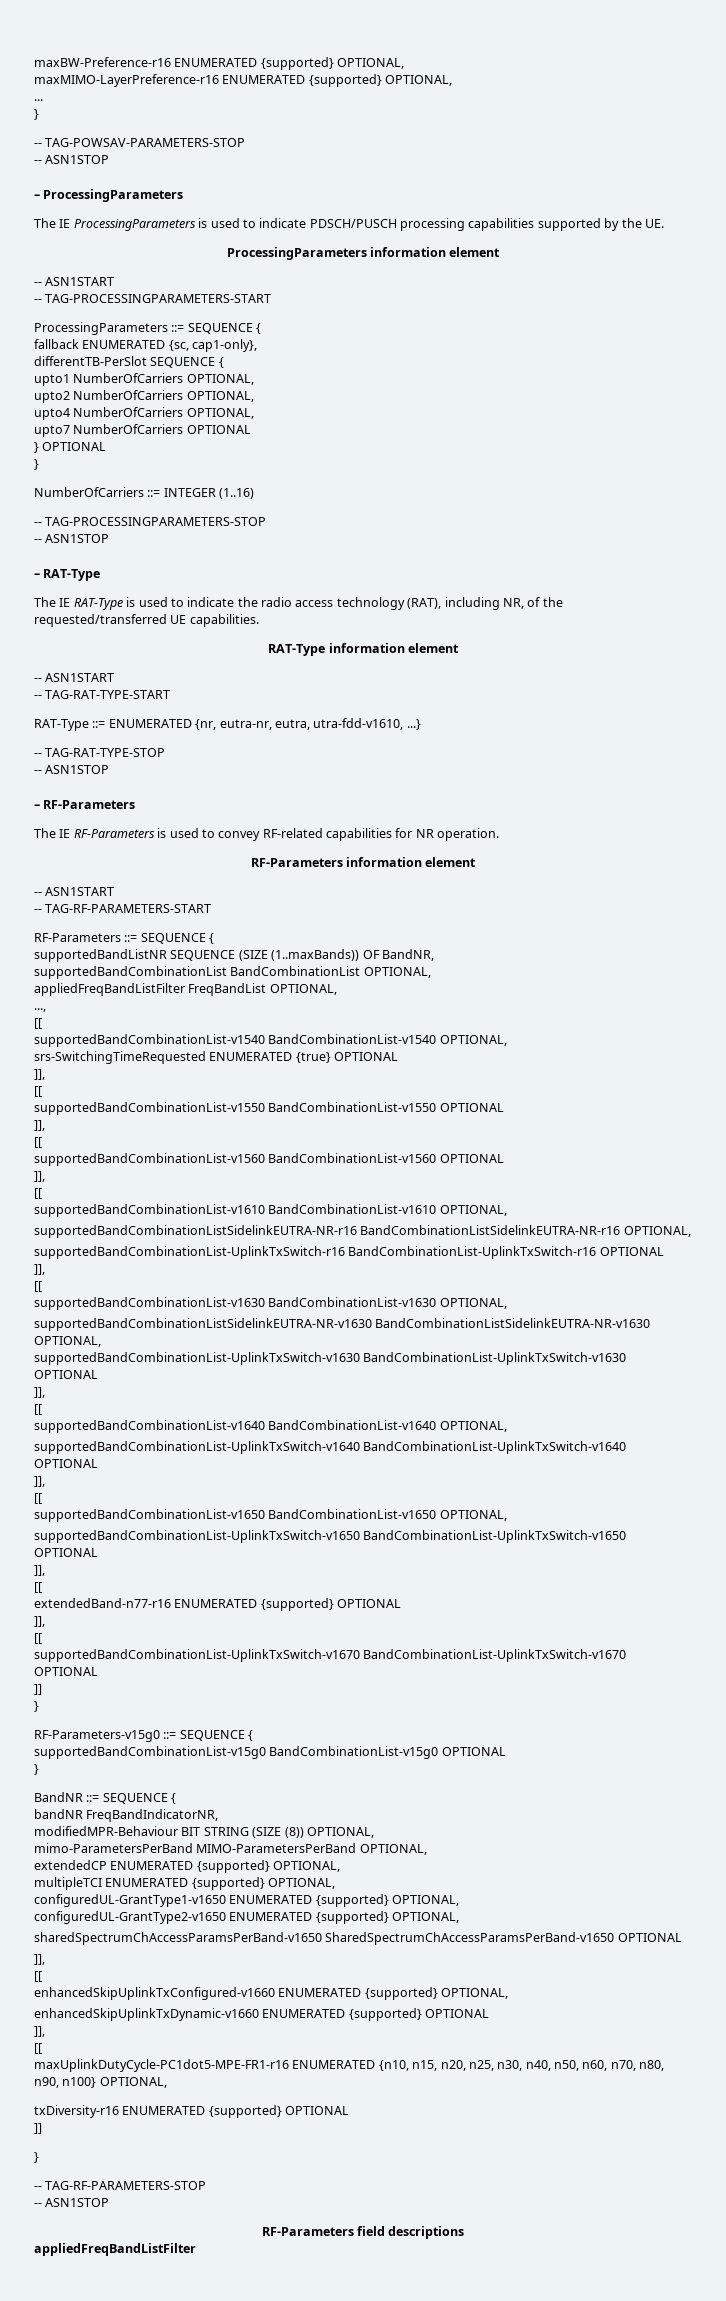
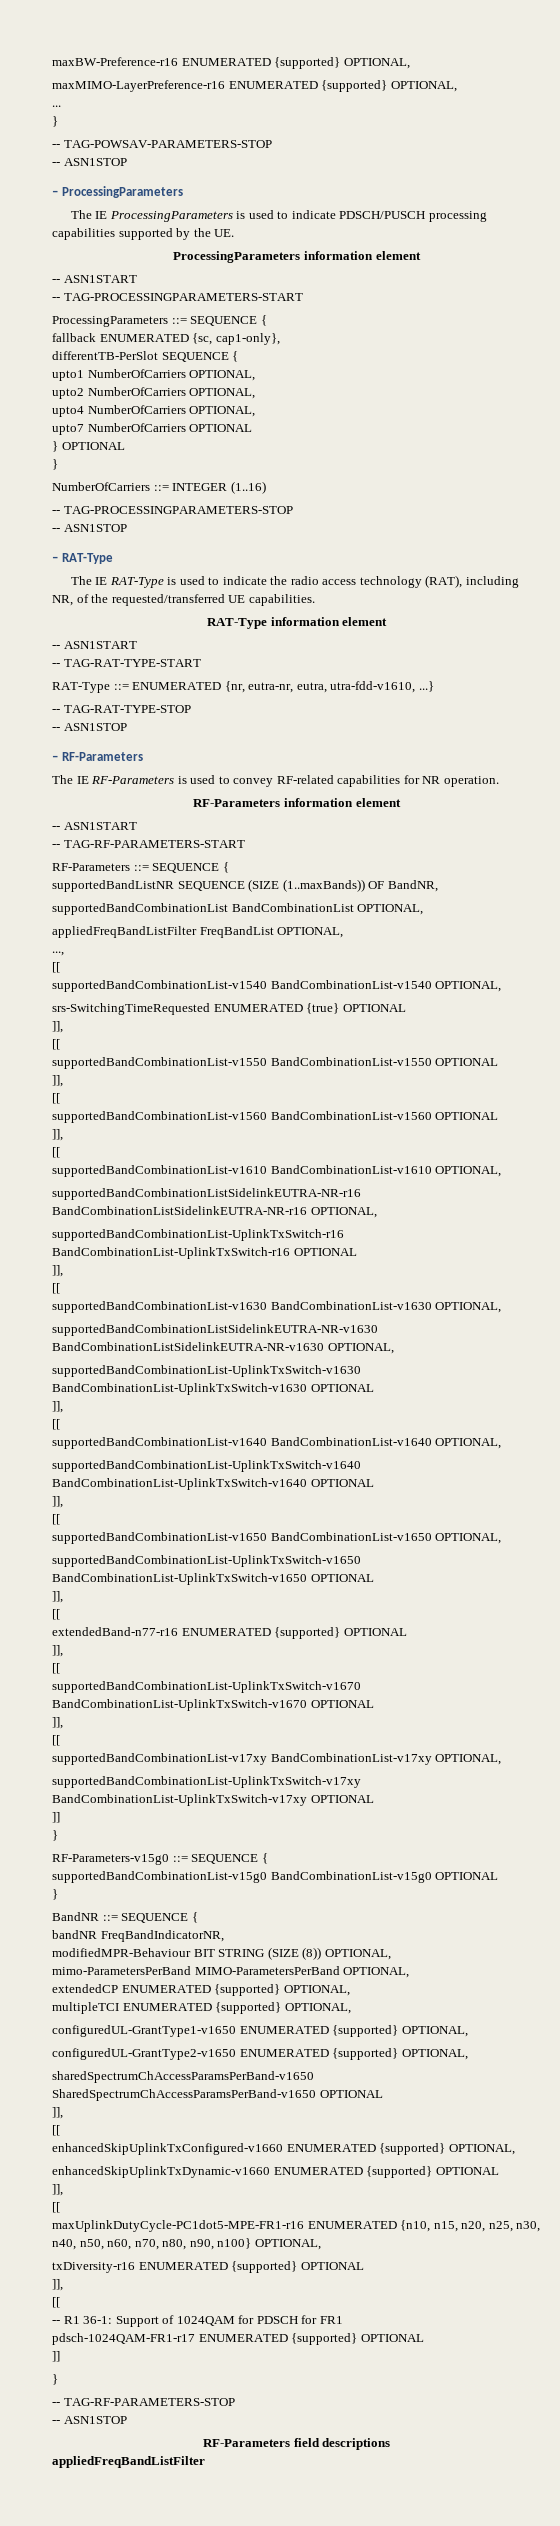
(98, 1671) none -> [52,1717,63,1729] [52,1735,60,1746] [52,1753,502,1765] [52,1776,361,1788] [52,1794,374,1806] // ]], // [[ // supportedBandCombinationList-v17xy BandCombinationList-v17xy OPTIONAL, // supportedBandCombinationList-UplinkTxSwitch-v17xy BandCombinationList-UplinkTxSwitch-v17xy OPTIONAL
(350, 2110) none -> [52,2279,63,2291] [52,2297,60,2308] [52,2315,343,2327] [52,2333,424,2345] // ]], // [[ // -- R1 36-1: Support of 1024QAM for PDSCH for FR1 // pdsch-1024QAM-FR1-r17 ENUMERATED {supported} OPTIONAL

